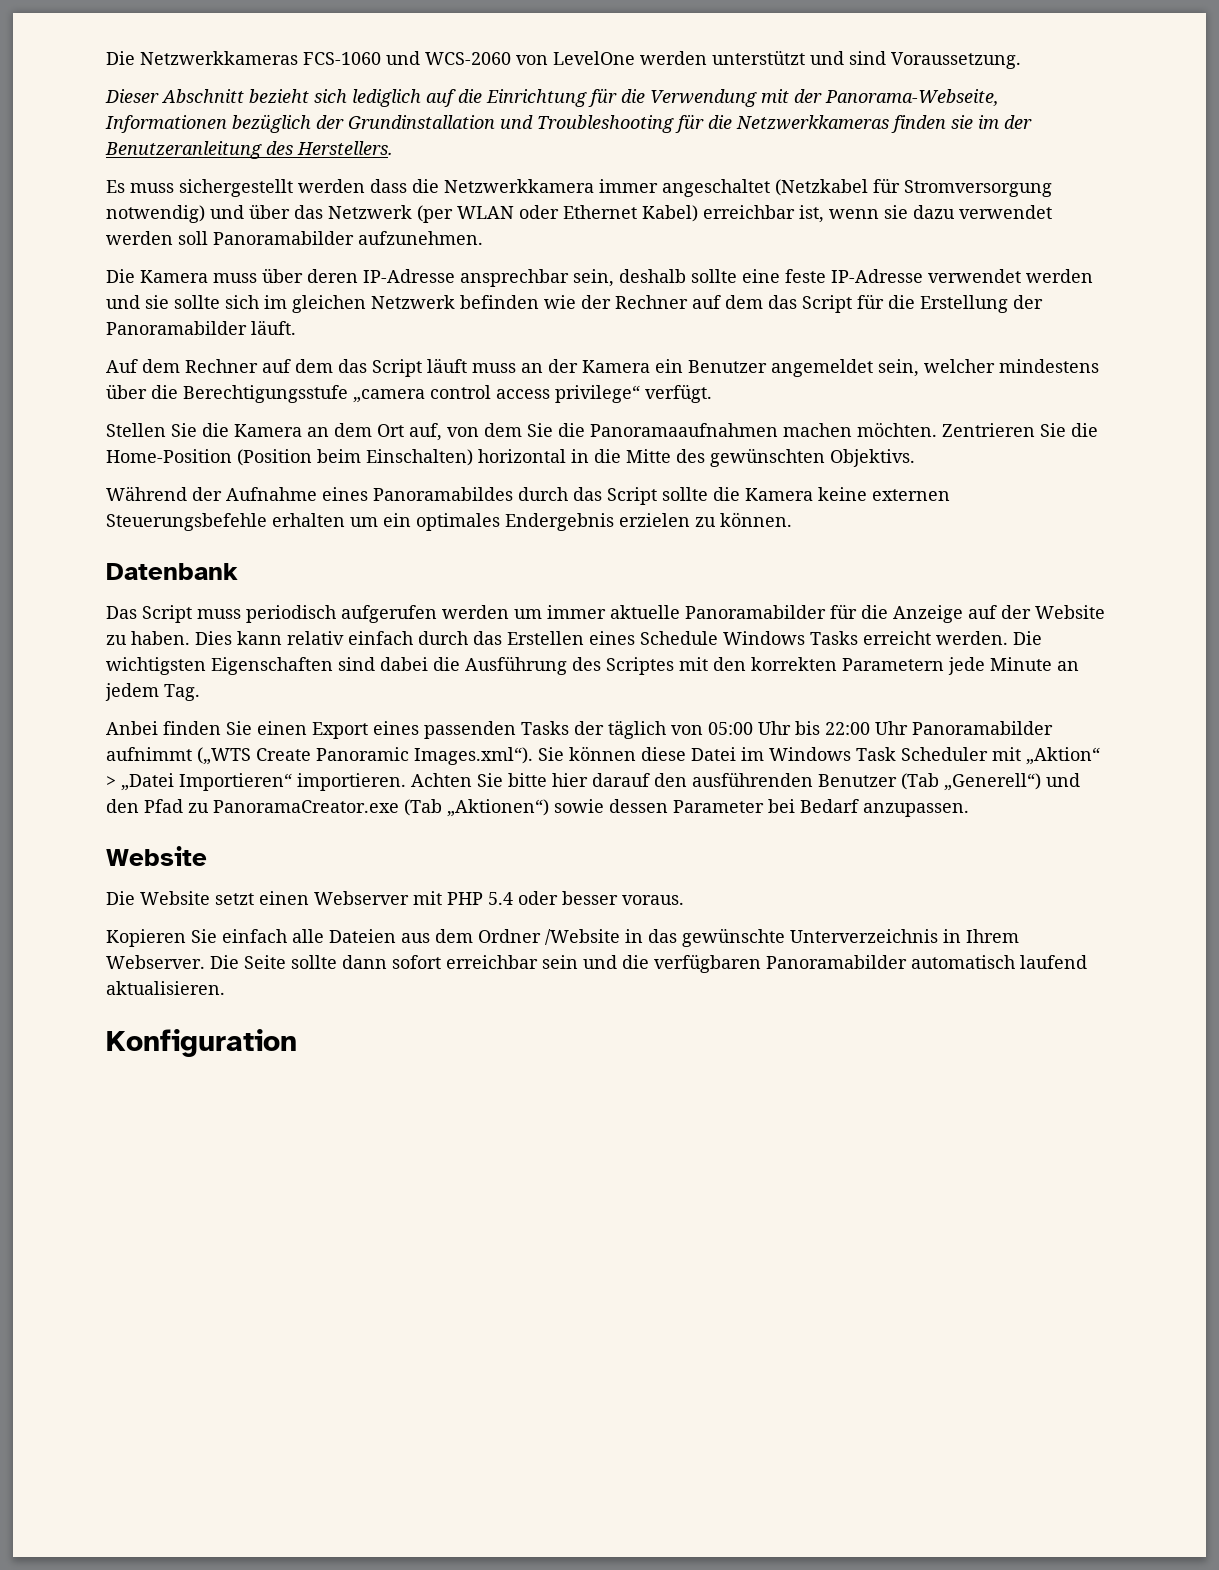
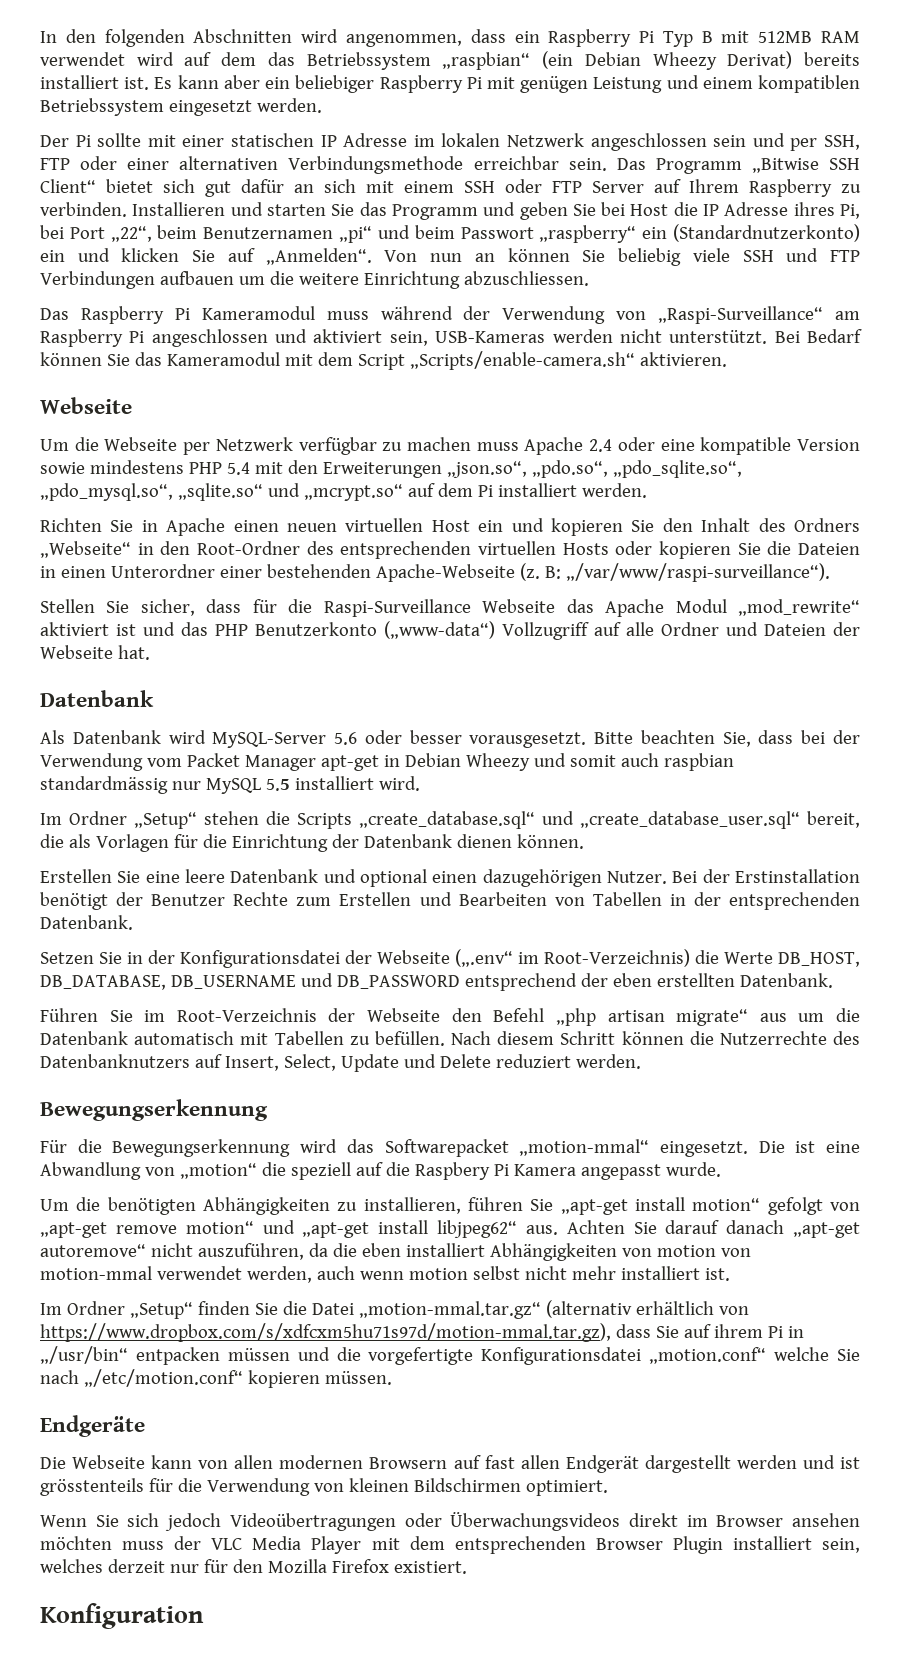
[106,50,1021,69] [105,88,999,107] [105,114,1032,133] [105,141,393,159] [106,178,1052,197] [106,204,1052,223] [106,231,483,245] [106,268,1093,287] [106,294,1043,313] [106,320,296,335] [106,358,1099,377] [106,384,712,403] [106,422,1098,441] [106,448,915,467] [106,486,950,505] [106,512,792,531] [106,563,238,580] [106,604,1105,623] [106,631,1042,645] [106,656,1079,675] [105,683,200,701] [106,720,1053,739] [106,746,1100,765] [106,772,1080,791] [106,799,969,817] [106,846,207,866] [106,891,684,905] [106,928,1019,947] [106,954,1087,973] [106,981,225,995] Die Netzwerkkameras FCS-1060 und WCS-2060 von LevelOne werden unterstützt und sind Voraussetzung. // Dieser Abschnitt bezieht sich lediglich auf die Einrichtung für die Verwendung mit der Panorama-Webseite, Informationen bezüglich der Grundinstallation und Troubleshooting für die Netzwerkkameras finden sie im der Benutzeranleitung des Herstellers. // Es muss sichergestellt werden dass die Netzwerkkamera immer angeschaltet (Netzkabel für Stromversorgung notwendig) und über das Netzwerk (per WLAN oder Ethernet Kabel) erreichbar ist, wenn sie dazu verwendet werden soll Panoramabilder aufzunehmen. // Die Kamera muss über deren IP-Adresse ansprechbar sein, deshalb sollte eine feste IP-Adresse verwendet werden und sie sollte sich im gleichen Netzwerk befinden wie der Rechner auf dem das Script für die Erstellung der Panoramabilder läuft. // Auf dem Rechner auf dem das Script läuft muss an der Kamera ein Benutzer angemeldet sein, welcher mindestens über die Berechtigungsstufe „camera control access privilege“ verfügt. // Stellen Sie die Kamera an dem Ort auf, von dem Sie die Panoramaaufnahmen machen möchten. Zentrieren Sie die Home-Position (Position beim Einschalten) horizontal in die Mitte des gewünschten Objektivs. // Während der Aufnahme eines Panoramabildes durch das Script sollte die Kamera keine externen Steuerungsbefehle erhalten um ein optimales Endergebnis erzielen zu können. // Datenbank // Das Script muss periodisch aufgerufen werden um immer aktuelle Panoramabilder für die Anzeige auf der Website zu haben. Dies kann relativ einfach durch das Erstellen eines Schedule Windows Tasks erreicht werden. Die wichtigsten Eigenschaften sind dabei die Ausführung des Scriptes mit den korrekten Parametern jede Minute an jedem Tag. // Anbei finden Sie einen Export eines passenden Tasks der täglich von 05:00 Uhr bis 22:00 Uhr Panoramabilder aufnimmt („WTS Create Panoramic Images.xml“). Sie können diese Datei im Windows Task Scheduler mit „Aktion“ > „Datei Importieren“ importieren. Achten Sie bitte hier darauf den ausführenden Benutzer (Tab „Generell“) und den Pfad zu PanoramaCreator.exe (Tab „Aktionen“) sowie dessen Parameter bei Bedarf anzupassen. // Website // Die Website setzt einen Webserver mit PHP 5.4 oder besser voraus. // Kopieren Sie einfach alle Dateien aus dem Ordner /Website in das gewünschte Unterverzeichnis in Ihrem Webserver. Die Seite sollte dann sofort erreichbar sein und die verfügbaren Panoramabilder automatisch laufend aktualisieren. -> [40,29,861,47] [40,51,861,70] [40,75,860,93] [40,98,322,116] [40,133,861,151] [40,156,861,174] [40,179,861,197] [40,202,860,220] [40,224,860,243] [40,248,861,266] [40,271,589,289] [40,306,860,324] [40,329,862,347] [40,351,727,370] [40,397,132,414] [40,437,860,455] [40,460,742,478] [40,483,647,501] [40,518,860,536] [40,541,860,559] [40,563,830,582] [40,599,861,617] [40,621,860,640] [40,645,150,660] [40,690,154,707] [40,730,860,748] [40,753,734,771] [40,776,420,794] [40,811,860,829] [40,834,584,852] [40,869,860,887] [40,892,861,910] [40,915,133,930] [40,949,860,968] [40,973,833,991] [40,1008,860,1026] [40,1031,860,1046] [40,1054,641,1072] [40,1099,268,1121] [40,1139,861,1157] [40,1162,721,1180] [40,1197,861,1215] [40,1220,861,1238] [40,1243,751,1261] [40,1266,730,1283] [40,1300,749,1319] [40,1323,804,1342] [40,1346,860,1365] [40,1369,392,1388] [40,1415,145,1437] [40,1455,860,1473] [40,1478,608,1496] [40,1512,861,1531] [40,1536,861,1554] [40,1559,467,1574] In den folgenden Abschnitten wird angenommen, dass ein Raspberry Pi Typ B mit 512MB RAM verwendet wird auf dem das Betriebssystem „raspbian“ (ein Debian Wheezy Derivat) bereits installiert ist. Es kann aber ein beliebiger Raspberry Pi mit genügen Leistung und einem kompatiblen Betriebssystem eingesetzt werden. // Der Pi sollte mit einer statischen IP Adresse im lokalen Netzwerk angeschlossen sein und per SSH, FTP oder einer alternativen Verbindungsmethode erreichbar sein. Das Programm „Bitwise SSH Client“ bietet sich gut dafür an sich mit einem SSH oder FTP Server auf Ihrem Raspberry zu verbinden. Installieren und starten Sie das Programm und geben Sie bei Host die IP Adresse ihres Pi, bei Port „22“, beim Benutzernamen „pi“ und beim Passwort „raspberry“ ein (Standardnutzerkonto) ein und klicken Sie auf „Anmelden“. Von nun an können Sie beliebig viele SSH und FTP Verbindungen aufbauen um die weitere Einrichtung abzuschliessen. // Das Raspberry Pi Kameramodul muss während der Verwendung von „Raspi-Surveillance“ am Raspberry Pi angeschlossen und aktiviert sein, USB-Kameras werden nicht unterstützt. Bei Bedarf können Sie das Kameramodul mit dem Script „Scripts/enable-camera.sh“ aktivieren. // Webseite // Um die Webseite per Netzwerk verfügbar zu machen muss Apache 2.4 oder eine kompatible Version sowie mindestens PHP 5.4 mit den Erweiterungen „json.so“, „pdo.so“, „pdo_sqlite.so“, „pdo_mysql.so“, „sqlite.so“ und „mcrypt.so“ auf dem Pi installiert werden. // Richten Sie in Apache einen neuen virtuellen Host ein und kopieren Sie den Inhalt des Ordners „Webseite“ in den Root-Ordner des entsprechenden virtuellen Hosts oder kopieren Sie die Dateien in einen Unterordner einer bestehenden Apache-Webseite (z. B: „/var/www/raspi-surveillance“). // Stellen Sie sicher, dass für die Raspi-Surveillance Webseite das Apache Modul „mod_rewrite“ aktiviert ist und das PHP Benutzerkonto („www-data“) Vollzugriff auf alle Ordner und Dateien der Webseite hat. // Datenbank // Als Datenbank wird MySQL-Server 5.6 oder besser vorausgesetzt. Bitte beachten Sie, dass bei der Verwendung vom Packet Manager apt-get in Debian Wheezy und somit auch raspbian standardmässig nur MySQL 5.5 installiert wird. // Im Ordner „Setup“ stehen die Scripts „create_database.sql“ und „create_database_user.sql“ bereit, die als Vorlagen für die Einrichtung der Datenbank dienen können. // Erstellen Sie eine leere Datenbank und optional einen dazugehörigen Nutzer. Bei der Erstinstallation benötigt der Benutzer Rechte zum Erstellen und Bearbeiten von Tabellen in der entsprechenden Datenbank. // Setzen Sie in der Konfigurationsdatei der Webseite („.env“ im Root-Verzeichnis) die Werte DB_HOST, DB_DATABASE, DB_USERNAME und DB_PASSWORD entsprechend der eben erstellten Datenbank. // Führen Sie im Root-Verzeichnis der Webseite den Befehl „php artisan migrate“ aus um die Datenbank automatisch mit Tabellen zu befüllen. Nach diesem Schritt können die Nutzerrechte des Datenbanknutzers auf Insert, Select, Update und Delete reduziert werden. // Bewegungserkennung // Für die Bewegungserkennung wird das Softwarepacket „motion-mmal“ eingesetzt. Die ist eine Abwandlung von „motion“ die speziell auf die Raspbery Pi Kamera angepasst wurde. // Um die benötigten Abhängigkeiten zu installieren, führen Sie „apt-get install motion“ gefolgt von „apt-get remove motion“ und „apt-get install libjpeg62“ aus. Achten Sie darauf danach „apt-get autoremove“ nicht auszuführen, da die eben installiert Abhängigkeiten von motion von motion-mmal verwendet werden, auch wenn motion selbst nicht mehr installiert ist. // Im Ordner „Setup“ finden Sie die Datei „motion-mmal.tar.gz“ (alternativ erhältlich von https://www.dropbox.com/s/xdfcxm5hu71s97d/motion-mmal.tar.gz), dass Sie auf ihrem Pi in „/usr/bin“ entpacken müssen und die vorgefertigte Konfigurationsdatei „motion.conf“ welche Sie nach „/etc/motion.conf“ kopieren müssen. // Endgeräte // Die Webseite kann von allen modernen Browsern auf fast allen Endgerät dargestellt werden und ist grösstenteils für die Verwendung von kleinen Bildschirmen optimiert. // Wenn Sie sich jedoch Videoübertragungen oder Überwachungsvideos direkt im Browser ansehen möchten muss der VLC Media Player mit dem entsprechenden Browser Plugin installiert sein, welches derzeit nur für den Mozilla Firefox existiert.

